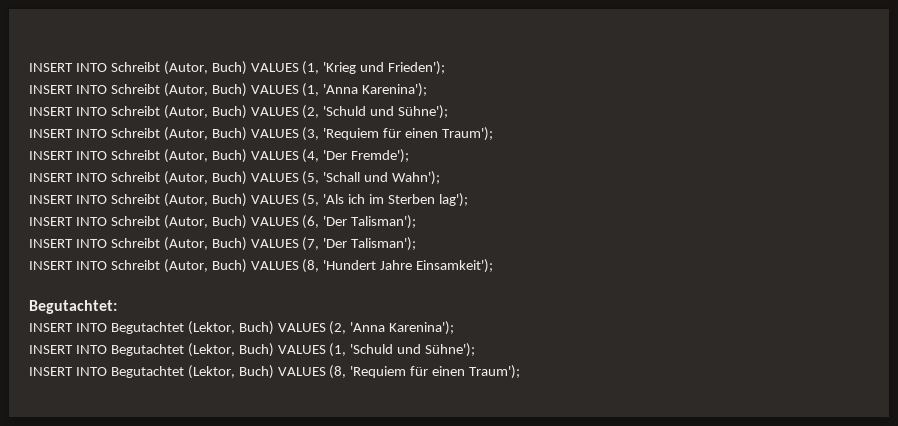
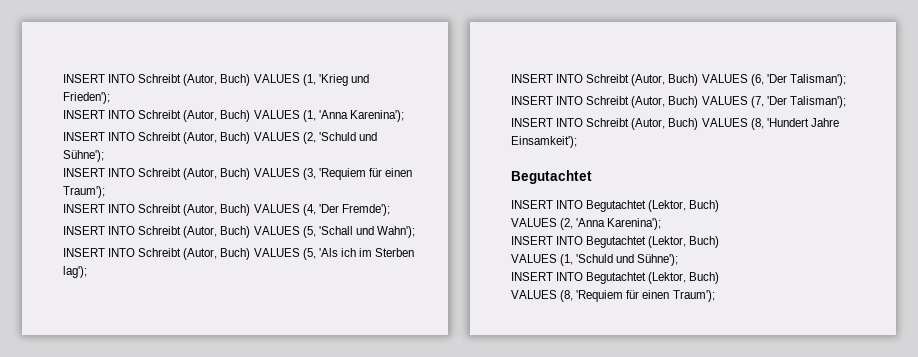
[29,300,117,314] [29,321,274,335] Begutachtet: // INSERT INTO Begutachtet (Lektor, Buch) -> [511,170,592,184] [511,200,720,212] Begutachtet // INSERT INTO Begutachtet (Lektor, Buch) //
(274, 350) none -> (720, 242) //
(274, 372) none -> (720, 278) //

